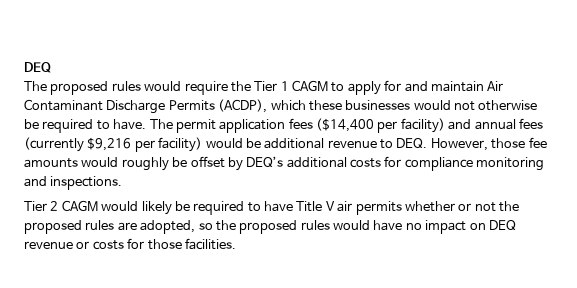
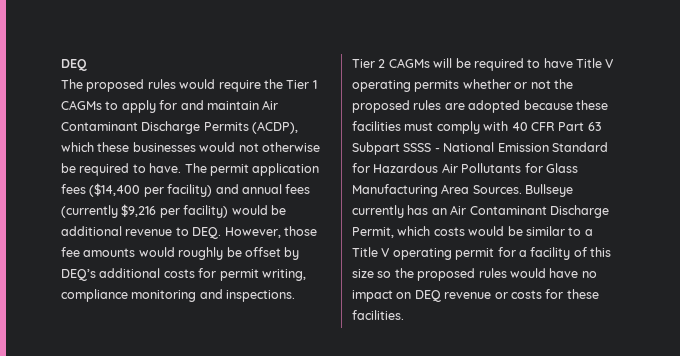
[292,80,328,92] CAGM -> [61,100,102,110] CAGMs
(402, 161) none -> [219,269,306,281] permit writing,
[61,200,172,215] CAGM would likely -> [388,58,453,68] CAGMs will
[337,201,353,212] air -> [352,80,411,92] operating
[140,220,196,234] adopted, -> [468,100,608,113] [352,121,602,134] [352,142,608,155] [352,163,578,173] [352,184,574,197] [352,205,609,218] [352,226,593,238] [352,247,611,260] [352,269,374,278] adopted because these facilities must comply with 40 CFR Part 63 Subpart SSSS - National Emission Standard for Hazardous Air Pollutants for Glass Manufacturing Area Sources. Bullseye currently has an Air Contaminant Discharge Permit, which costs would be similar to a Title V operating permit for a facility of this size
[147,239,182,250] those -> [566,289,599,299] these

